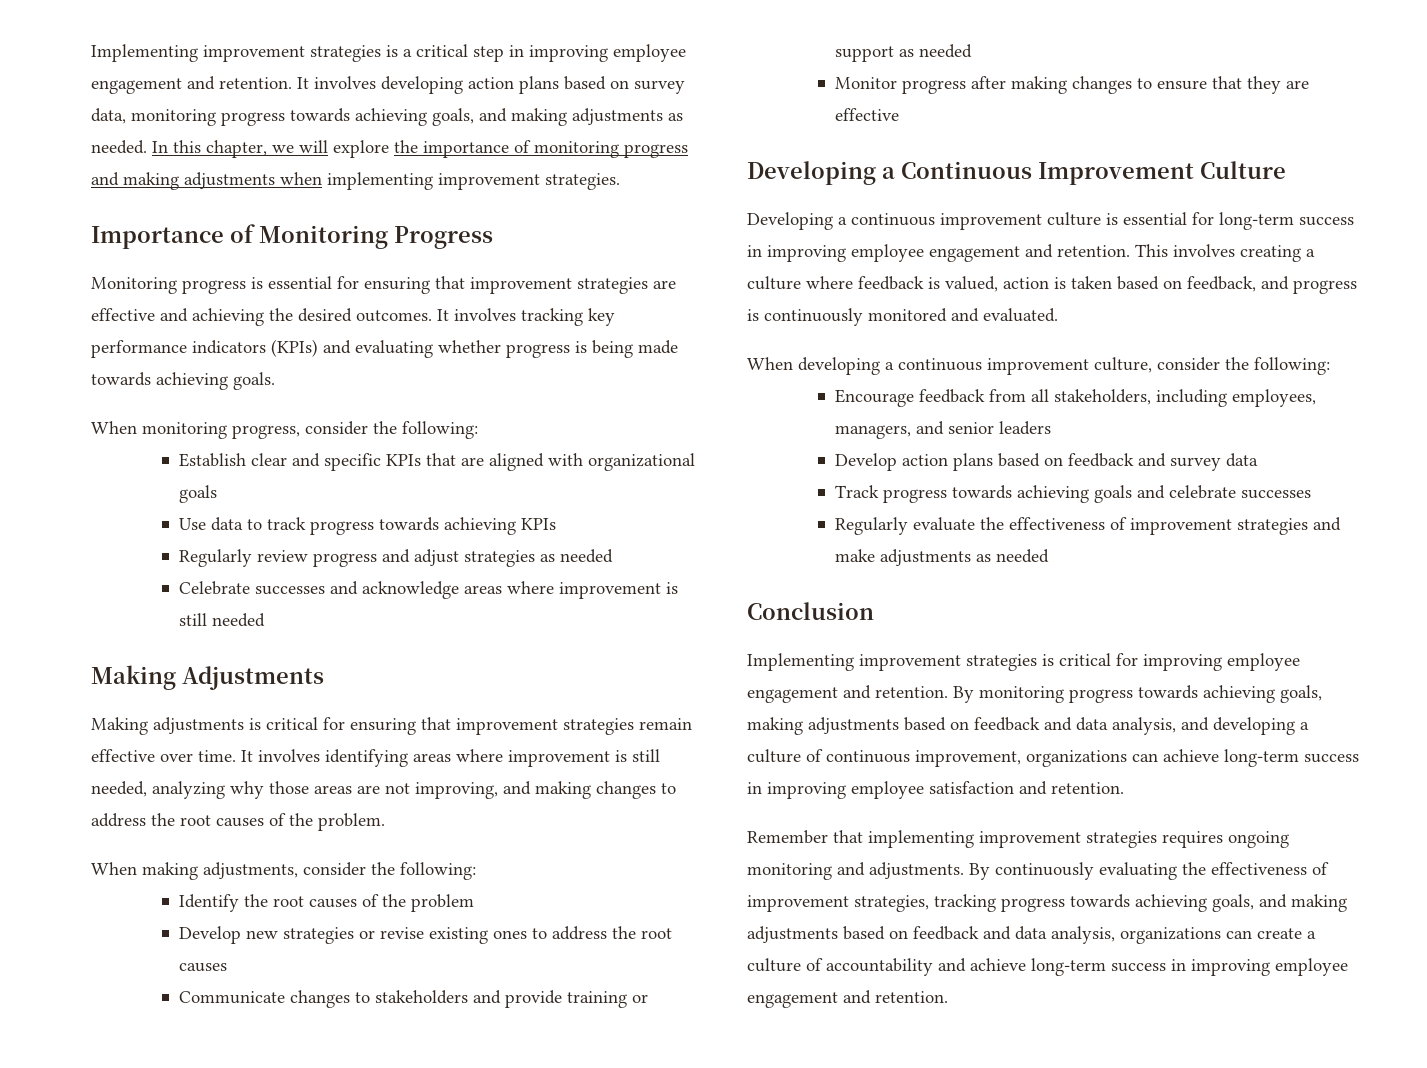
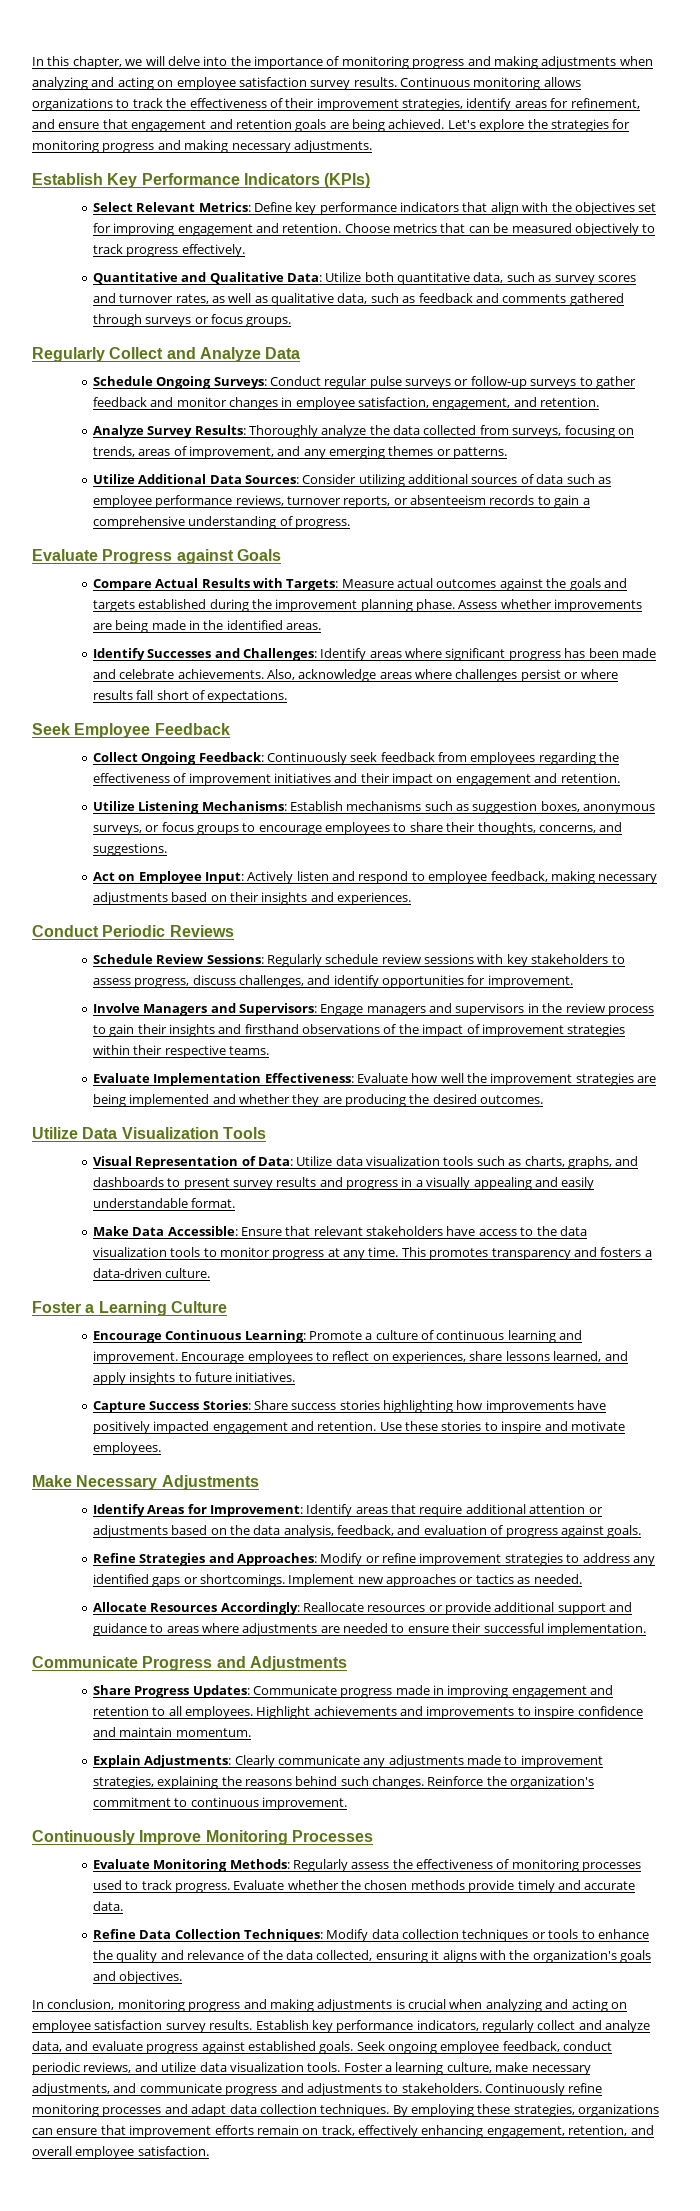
[91,44,686,62] [91,76,685,94] [91,108,683,126] [91,140,147,154] Implementing improvement strategies is a critical step in improving employee engagement and retention. It involves developing action plans based on survey data, monitoring progress towards achieving goals, and making adjustments as needed. -> (32, 61) none
[333,140,389,158] explore -> [167,56,228,66] delve into
[327,172,620,190] [91,224,493,249] [91,276,676,294] [91,308,615,326] [91,339,678,358] [91,372,275,390] [91,421,478,439] [178,453,695,471] [178,485,217,503] [178,517,556,535] [178,549,613,567] [178,581,678,599] [178,613,265,627] [91,665,324,690] [91,717,692,735] [91,749,660,767] [91,781,676,799] [91,813,385,831] [91,862,476,880] [178,894,474,912] [178,926,672,944] [178,963,227,972] [178,990,648,1008] [834,44,972,62] [834,76,1309,94] [834,108,899,121] [747,161,1286,185] [747,212,1354,230] [747,244,1315,262] [747,276,1357,294] [747,308,1058,326] [747,357,1330,375] [834,389,1316,407] [834,421,1051,439] [834,453,1258,471] [834,485,1311,503] [834,517,1341,535] [834,549,1049,566] [747,602,874,620] [747,653,1300,671] [747,685,1322,703] [747,717,1309,735] [747,749,1359,767] [747,781,1124,799] [747,830,1289,848] [747,862,1329,880] [747,894,1347,912] [747,926,1316,944] [747,958,1348,976] [747,990,948,1008] implementing improvement strategies. // Importance of Monitoring Progress // Monitoring progress is essential for ensuring that improvement strategies are effective and achieving the desired outcomes. It involves tracking key performance indicators (KPIs) and evaluating whether progress is being made towards achieving goals. // When monitoring progress, consider the following: // Establish clear and specific KPIs that are aligned with organizational goals // Use data to track progress towards achieving KPIs // Regularly review progress and adjust strategies as needed // Celebrate successes and acknowledge areas where improvement is still needed // Making Adjustments // Making adjustments is critical for ensuring that improvement strategies remain effective over time. It involves identifying areas where improvement is still needed, analyzing why those areas are not improving, and making changes to address the root causes of the problem. // When making adjustments, consider the following: // Identify the root causes of the problem // Develop new strategies or revise existing ones to address the root causes // Communicate changes to stakeholders and provide training or support as needed // Monitor progress after making changes to ensure that they are effective // Developing a Continuous Improvement Culture // Developing a continuous improvement culture is essential for long-term success in improving employee engagement and retention. This involves creating a culture where feedback is valued, action is taken based on feedback, and progress is continuously monitored and evaluated. // When developing a continuous improvement culture, consider the following: // Encourage feedback from all stakeholders, including employees, managers, and senior leaders // Develop action plans based on feedback and survey data // Track progress towards achieving goals and celebrate successes // Regularly evaluate the effectiveness of improvement strategies and make adjustments as needed // Conclusion // Implementing improvement strategies is critical for improving employee engagement and retention. By monitoring progress towards achieving goals, making adjustments based on feedback and data analysis, and developing a culture of continuous improvement, organizations can achieve long-term success in improving employee satisfaction and retention. // Remember that implementing improvement strategies requires ongoing monitoring and adjustments. By continuously evaluating the effectiveness of improvement strategies, tracking progress towards achieving goals, and making adjustments based on feedback and data analysis, organizations can create a culture of accountability and achieve long-term success in improving employee engagement and retention. -> [32,77,581,90] [32,98,640,111] [32,119,631,132] [32,140,372,153] [32,173,371,188] [92,202,657,215] [92,223,656,236] [92,244,245,257] [92,272,636,285] [92,293,624,306] [92,314,292,327] [32,347,301,362] [92,376,636,389] [92,397,600,410] [92,425,634,438] [92,446,508,459] [92,474,611,487] [92,495,590,508] [92,516,350,529] [32,549,281,564] [92,578,627,591] [92,599,643,612] [92,620,322,633] [92,648,656,661] [92,669,618,682] [92,690,288,703] [32,723,230,738] [92,752,620,765] [92,773,620,786] [92,801,656,814] [92,822,623,835] [92,843,167,856] [92,871,658,884] [92,892,412,905] [32,925,234,937] [92,954,625,967] [92,975,573,988] [92,1003,654,1016] [92,1024,626,1037] [92,1045,269,1058] [92,1073,657,1086] [92,1094,544,1107] [32,1127,266,1139] [92,1156,639,1169] [92,1177,595,1190] [92,1198,236,1208] [92,1226,587,1236] [92,1247,652,1260] [92,1268,211,1278] [32,1301,227,1316] [92,1330,583,1343] [92,1351,628,1364] [92,1372,296,1385] [92,1400,607,1413] [92,1421,625,1434] [92,1442,161,1455] [32,1475,259,1490] [92,1504,603,1517] [92,1525,642,1538] [92,1553,655,1566] [92,1574,582,1587] [92,1602,633,1615] [92,1623,646,1636] [32,1656,347,1671] [92,1685,614,1698] [92,1706,643,1719] [92,1727,251,1737] [92,1755,603,1768] [92,1776,595,1789] [92,1797,347,1810] [32,1830,373,1845] [92,1859,642,1872] [92,1880,636,1893] [92,1901,123,1911] [92,1929,649,1942] [92,1950,652,1963] [92,1971,183,1984] [32,1999,627,2012] [32,2020,651,2033] [32,2041,613,2054] [32,2062,591,2075] [32,2083,603,2096] [32,2104,660,2117] [32,2125,654,2138] [32,2146,209,2159] analyzing and acting on employee satisfaction survey results. Continuous monitoring allows organizations to track the effectiveness of their improvement strategies, identify areas for refinement, and ensure that engagement and retention goals are being achieved. Let's explore the strategies for monitoring progress and making necessary adjustments. // Establish Key Performance Indicators (KPIs) // Select Relevant Metrics: Define key performance indicators that align with the objectives set for improving engagement and retention. Choose metrics that can be measured objectively to track progress effectively. // Quantitative and Qualitative Data: Utilize both quantitative data, such as survey scores and turnover rates, as well as qualitative data, such as feedback and comments gathered through surveys or focus groups. // Regularly Collect and Analyze Data // Schedule Ongoing Surveys: Conduct regular pulse surveys or follow-up surveys to gather feedback and monitor changes in employee satisfaction, engagement, and retention. // Analyze Survey Results: Thoroughly analyze the data collected from surveys, focusing on trends, areas of improvement, and any emerging themes or patterns. // Utilize Additional Data Sources: Consider utilizing additional sources of data such as employee performance reviews, turnover reports, or absenteeism records to gain a comprehensive understanding of progress. // Evaluate Progress against Goals // Compare Actual Results with Targets: Measure actual outcomes against the goals and targets established during the improvement planning phase. Assess whether improvements are being made in the identified areas. // Identify Successes and Challenges: Identify areas where significant progress has been made and celebrate achievements. Also, acknowledge areas where challenges persist or where results fall short of expectations. // Seek Employee Feedback // Collect Ongoing Feedback: Continuously seek feedback from employees regarding the effectiveness of improvement initiatives and their impact on engagement and retention. // Utilize Listening Mechanisms: Establish mechanisms such as suggestion boxes, anonymous surveys, or focus groups to encourage employees to share their thoughts, concerns, and suggestions. // Act on Employee Input: Actively listen and respond to employee feedback, making necessary adjustments based on their insights and experiences. // Conduct Periodic Reviews // Schedule Review Sessions: Regularly schedule review sessions with key stakeholders to assess progress, discuss challenges, and identify opportunities for improvement. // Involve Managers and Supervisors: Engage managers and supervisors in the review process to gain their insights and firsthand observations of the impact of improvement strategies within their respective teams. // Evaluate Implementation Effectiveness: Evaluate how well the improvement strategies are being implemented and whether they are producing the desired outcomes. // Utilize Data Visualization Tools // Visual Representation of Data: Utilize data visualization tools such as charts, graphs, and dashboards to present survey results and progress in a visually appealing and easily understandable format. // Make Data Accessible: Ensure that relevant stakeholders have access to the data visualization tools to monitor progress at any time. This promotes transparency and fosters a data-driven culture. // Foster a Learning Culture // Encourage Continuous Learning: Promote a culture of continuous learning and improvement. Encourage employees to reflect on experiences, share lessons learned, and apply insights to future initiatives. // Capture Success Stories: Share success stories highlighting how improvements have positively impacted engagement and retention. Use these stories to inspire and motivate employees. // Make Necessary Adjustments // Identify Areas for Improvement: Identify areas that require additional attention or adjustments based on the data analysis, feedback, and evaluation of progress against goals. // Refine Strategies and Approaches: Modify or refine improvement strategies to address any identified gaps or shortcomings. Implement new approaches or tactics as needed. // Allocate Resources Accordingly: Reallocate resources or provide additional support and guidance to areas where adjustments are needed to ensure their successful implementation. // Communicate Progress and Adjustments // Share Progress Updates: Communicate progress made in improving engagement and retention to all employees. Highlight achievements and improvements to inspire confidence and maintain momentum. // Explain Adjustments: Clearly communicate any adjustments made to improvement strategies, explaining the reasons behind such changes. Reinforce the organization's commitment to continuous improvement. // Continuously Improve Monitoring Processes // Evaluate Monitoring Methods: Regularly assess the effectiveness of monitoring processes used to track progress. Evaluate whether the chosen methods provide timely and accurate data. // Refine Data Collection Techniques: Modify data collection techniques or tools to enhance the quality and relevance of the data collected, ensuring it aligns with the organization's goals and objectives. // In conclusion, monitoring progress and making adjustments is crucial when analyzing and acting on employee satisfaction survey results. Establish key performance indicators, regularly collect and analyze data, and evaluate progress against established goals. Seek ongoing employee feedback, conduct periodic reviews, and utilize data visualization tools. Foster a learning culture, make necessary adjustments, and communicate progress and adjustments to stakeholders. Continuously refine monitoring processes and adapt data collection techniques. By employing these strategies, organizations can ensure that improvement efforts remain on track, effectively enhancing engagement, retention, and overall employee satisfaction.

